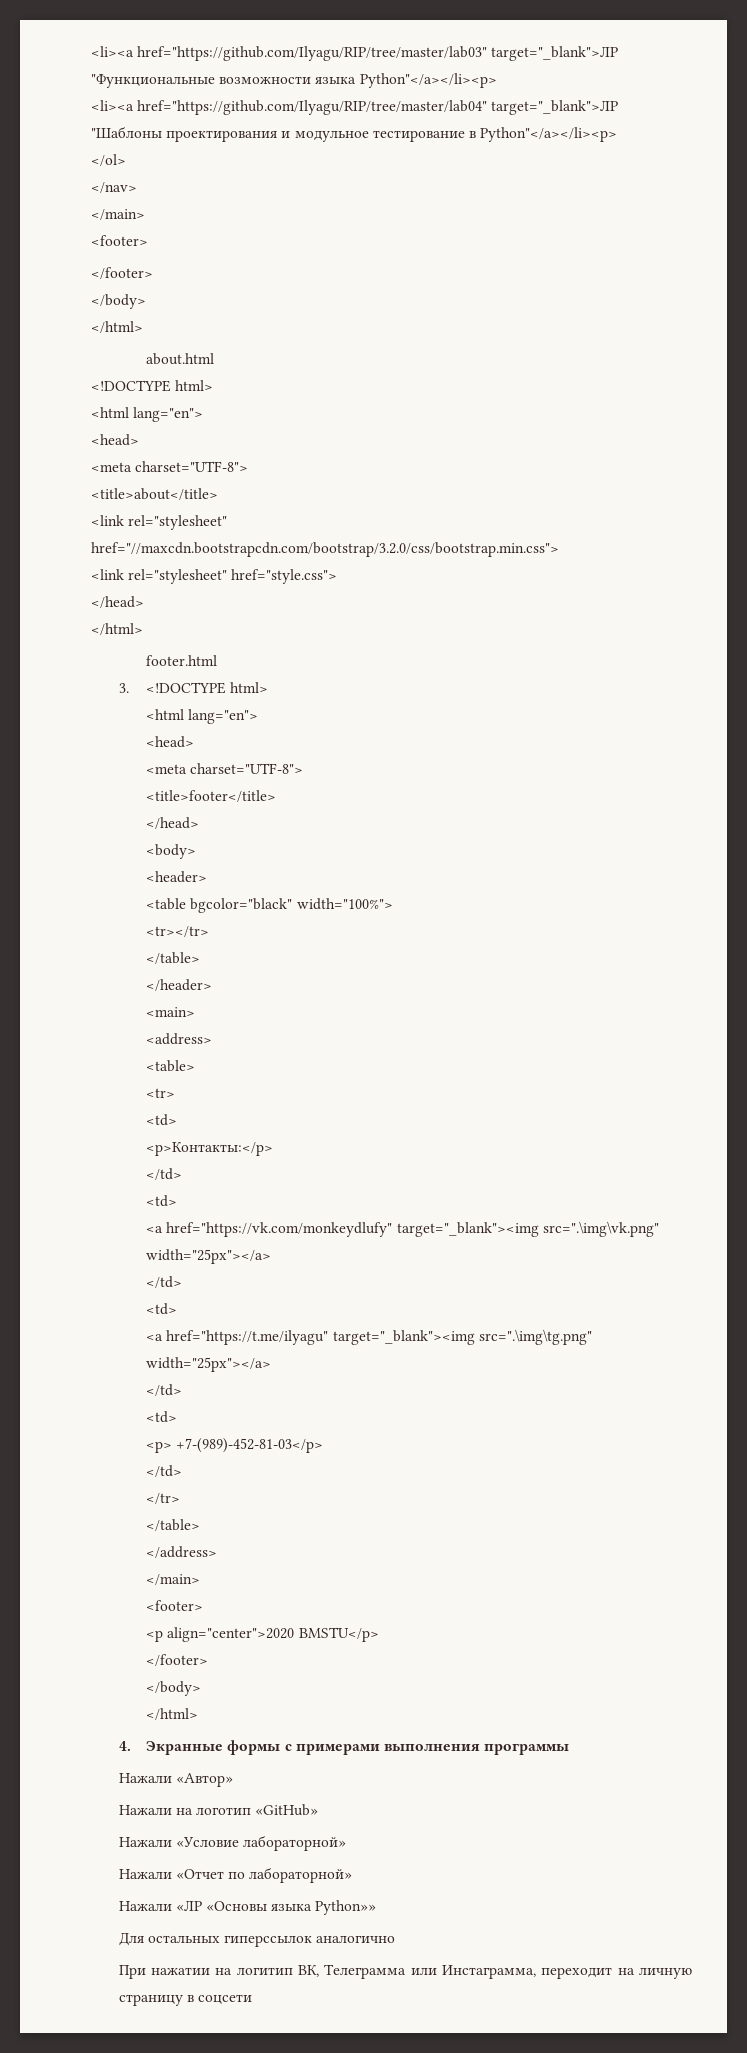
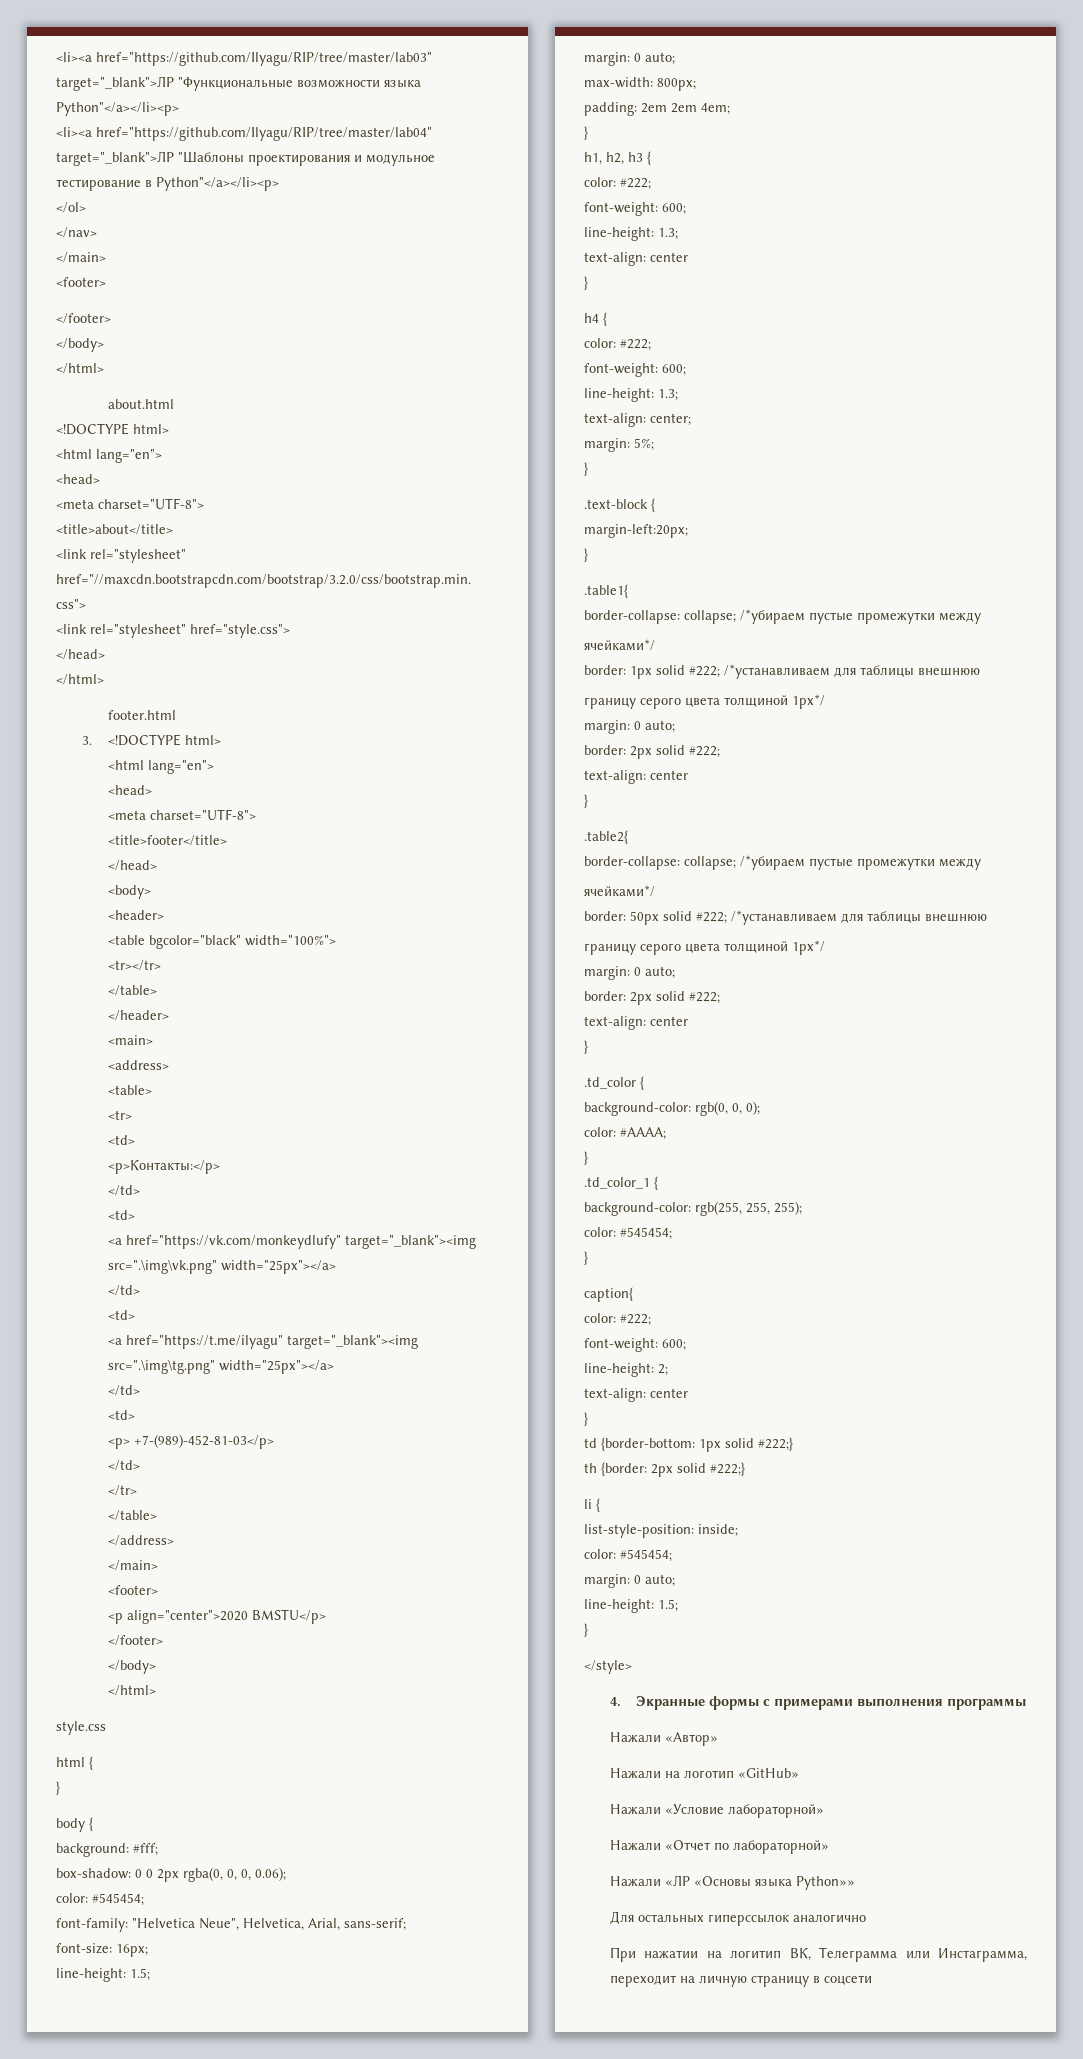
(199, 1714) none -> [56,1721,106,1735] [56,1756,93,1770] [56,1781,60,1795] [56,1817,93,1832] [56,1843,158,1857] [56,1867,286,1882] [56,1893,144,1906] [56,1918,406,1932] [56,1943,148,1957] [56,1968,150,1982] [584,52,675,66] [584,77,696,91] [584,102,730,116] [584,126,588,140] [584,151,651,165] [584,177,651,190] [584,202,686,216] [584,227,678,241] [584,252,688,266] [584,276,588,290] [584,312,607,326] [584,338,651,351] [584,363,686,377] [584,388,678,402] [584,413,691,427] [584,438,654,452] [584,462,588,476] [584,498,655,512] [584,524,688,538] [584,548,588,562] [584,584,628,598] [584,609,981,624] [584,639,655,651] [584,664,980,679] [584,694,825,709] [584,720,675,734] [584,745,720,759] [584,770,688,784] [584,794,588,808] [584,830,628,844] [584,855,981,870] [584,885,655,897] [584,910,987,925] [584,940,825,955] [584,966,675,980] [584,991,720,1005] [584,1016,688,1030] [584,1040,588,1054] [584,1076,644,1090] [584,1101,760,1116] [584,1127,666,1140] [584,1151,588,1165] [584,1176,658,1190] [584,1201,802,1216] [584,1227,672,1240] [584,1251,588,1265] [584,1287,633,1302] [584,1313,651,1326] [584,1338,686,1352] [584,1363,668,1377] [584,1388,688,1402] [584,1412,588,1426] [584,1437,793,1452] [584,1462,745,1477] [584,1498,600,1512] [584,1524,738,1538] [584,1549,672,1562] [584,1574,675,1588] [584,1599,678,1613] [584,1623,588,1637] [584,1660,632,1674] // style.css // html { // } // body { // background: #fff; // box-shadow: 0 0 2px rgba(0, 0, 0, 0.06); // color: #545454; // font-family: "Helvetica Neue", Helvetica, Arial, sans-serif; // font-size: 16px; // line-height: 1.5; // margin: 0 auto; // max-width: 800px; // padding: 2em 2em 4em; // } // h1, h2, h3 { // color: #222; // font-weight: 600; // line-height: 1.3; // text-align: center // } // h4 { // color: #222; // font-weight: 600; // line-height: 1.3; // text-align: center; // margin: 5%; // } // .text-block { // margin-left:20px; // } // .table1{ // border-collapse: collapse; /*убираем пустые промежутки между // ячейками*/ // border: 1px solid #222; /*устанавливаем для таблицы внешнюю // границу серого цвета толщиной 1px*/ // margin: 0 auto; // border: 2px solid #222; // text-align: center // } // .table2{ // border-collapse: collapse; /*убираем пустые промежутки между // ячейками*/ // border: 50px solid #222; /*устанавливаем для таблицы внешнюю // границу серого цвета толщиной 1px*/ // margin: 0 auto; // border: 2px solid #222; // text-align: center // } // .td_color { // background-color: rgb(0, 0, 0); // color: #AAAA; // } // .td_color_1 { // background-color: rgb(255, 255, 255); // color: #545454; // } // caption{ // color: #222; // font-weight: 600; // line-height: 2; // text-align: center // } // td {border-bottom: 1px solid #222;} // th {border: 2px solid #222;} // li { // list-style-position: inside; // color: #545454; // margin: 0 auto; // line-height: 1.5; // } // </style>

